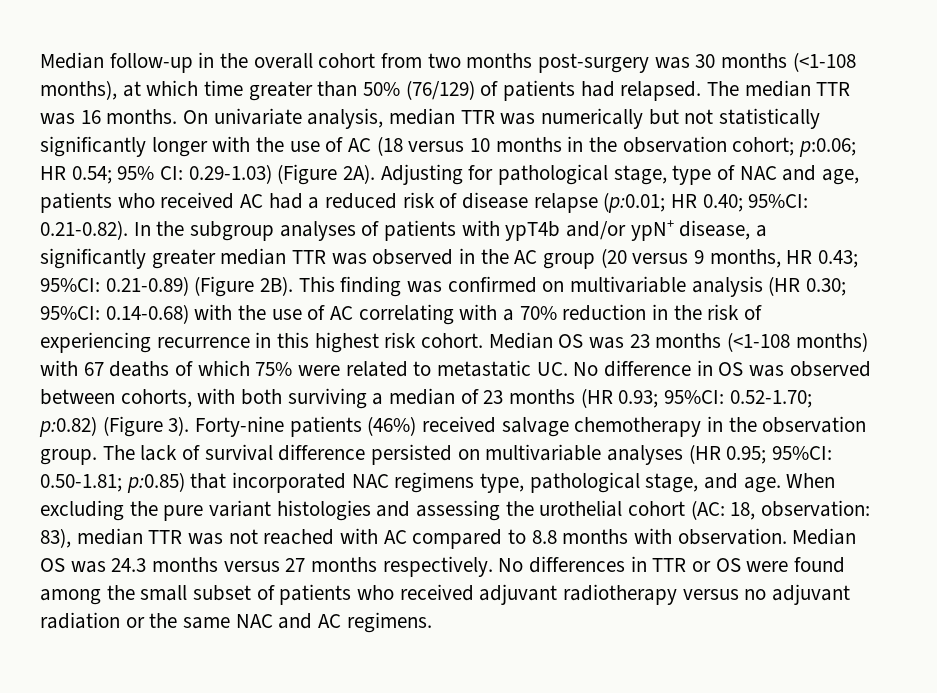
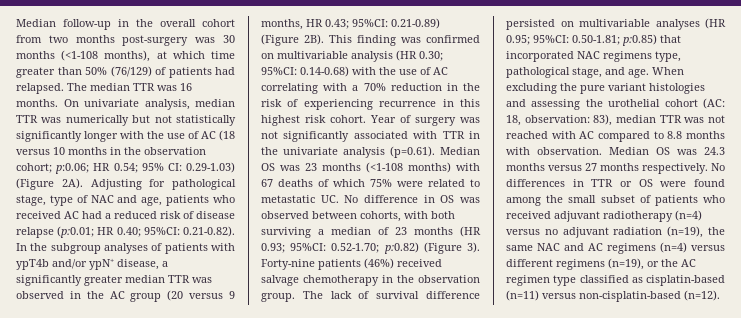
(484, 340) none -> [370,115,480,126] [261,131,480,142] [261,146,435,158] Year of surgery was not significantly associated with TTR in the univariate analysis (p=0.61).
(678, 594) none -> [675,210,702,221] (n=4)
[125,617,145,628] or -> [667,226,704,238] (n=19),
[346,612,432,633] regimens. -> [607,242,725,254] [506,258,696,270] [506,275,725,286] [506,290,720,302] regimens (n=4) versus different regimens (n=19), or the AC regimen type classified as cisplatin-based (n=11) versus non-cisplatin-based (n=12).

